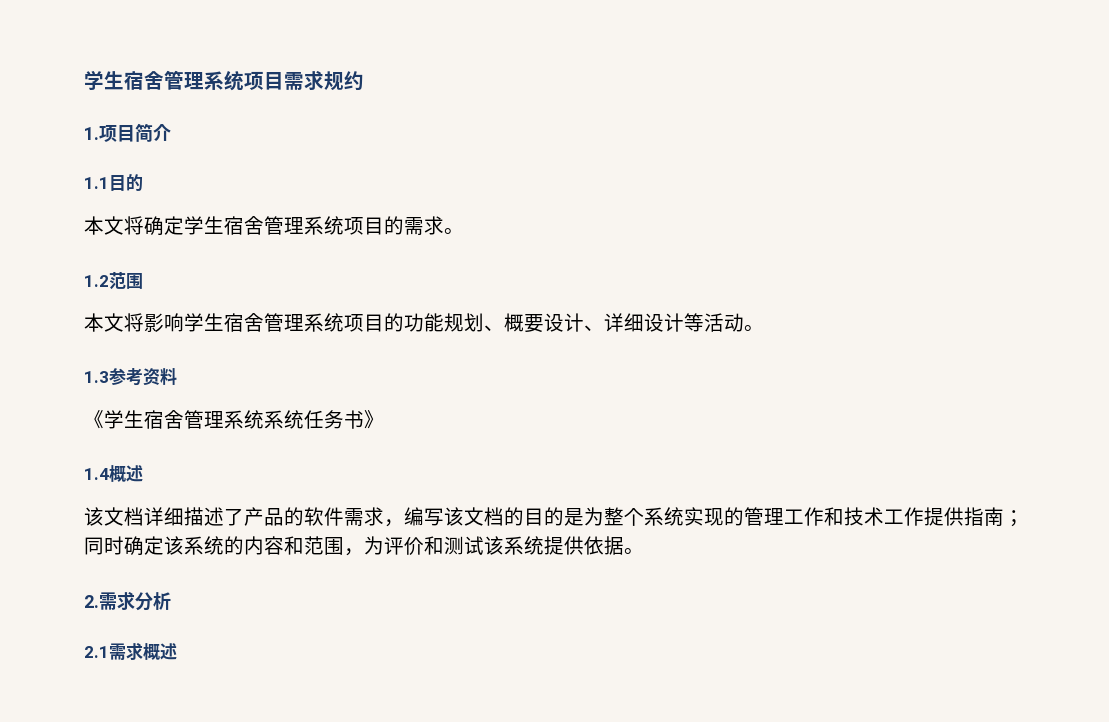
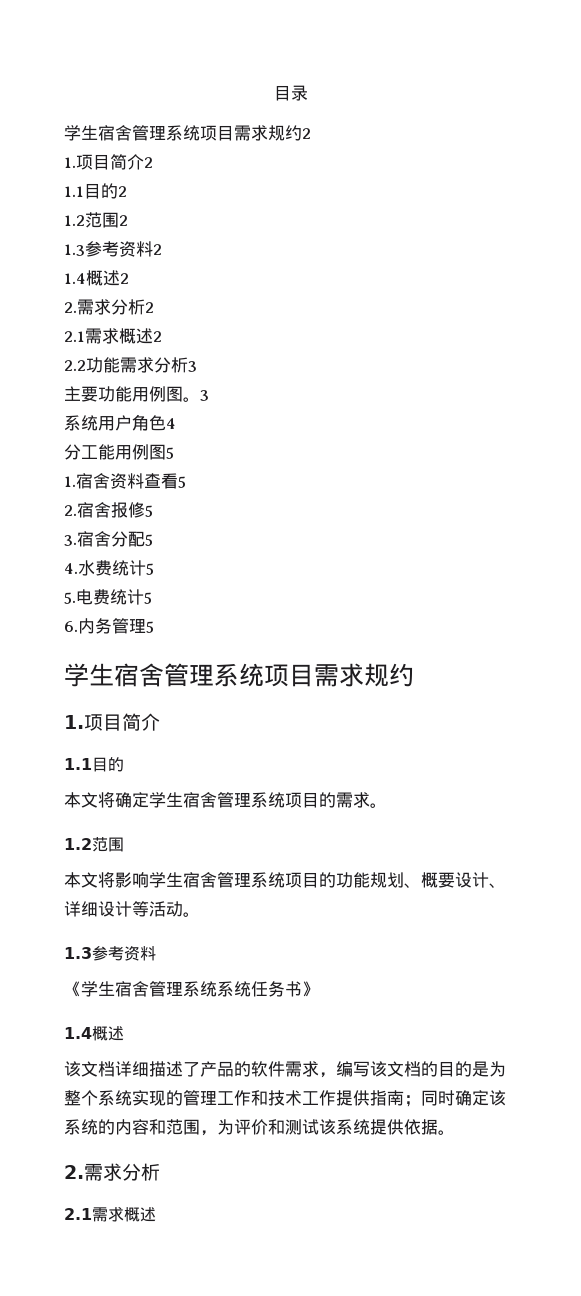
(84, 80) none -> [273,85,308,101] [64,125,311,141] [64,154,153,170] [64,183,127,199] [64,212,128,228] [64,241,162,257] [64,270,129,286] [64,299,154,315] [64,328,162,344] [64,357,197,373] [64,386,209,402] [64,414,176,431] [64,444,174,460] [64,473,186,489] [64,502,153,518] [64,531,153,547] [64,560,154,576] [64,589,152,605] [64,618,154,634] 目录 // 学生宿舍管理系统项目需求规约2 // 1.项目简介2 // 1.1目的2 // 1.2范围2 // 1.3参考资料2 // 1.4概述2 // 2.需求分析2 // 2.1需求概述2 // 2.2功能需求分析3 // 主要功能用例图。3 // 系统用户角色4 // 分工能用例图5 // 1.宿舍资料查看5 // 2.宿舍报修5 // 3.宿舍分配5 // 4.水费统计5 // 5.电费统计5 // 6.内务管理5 //

